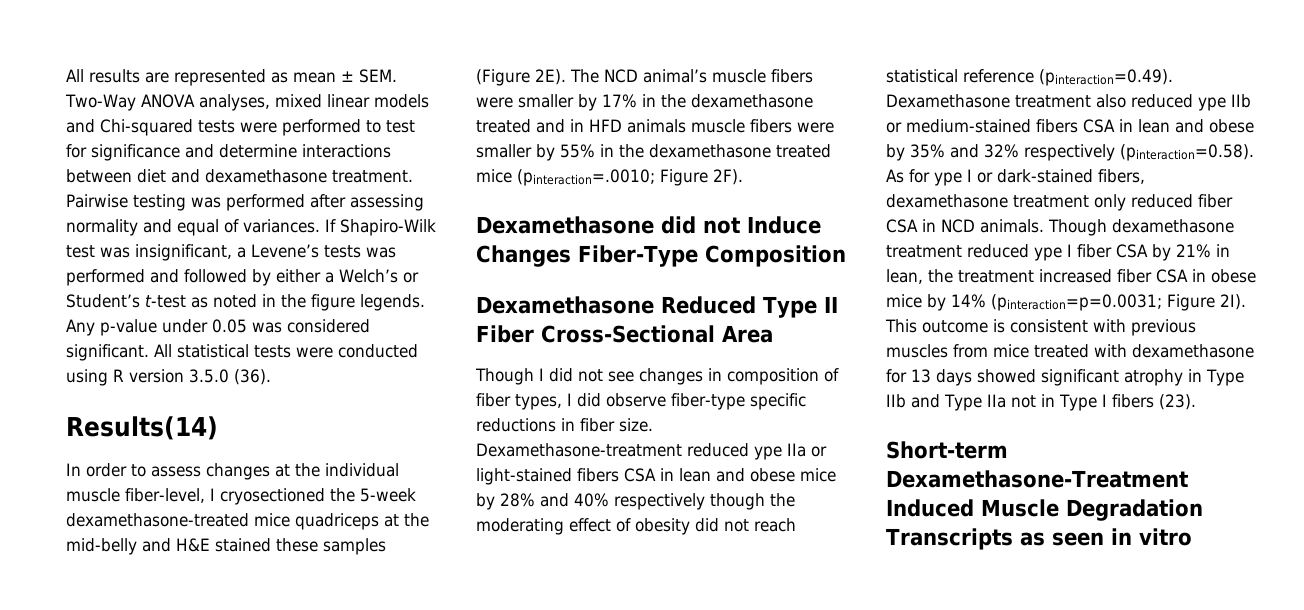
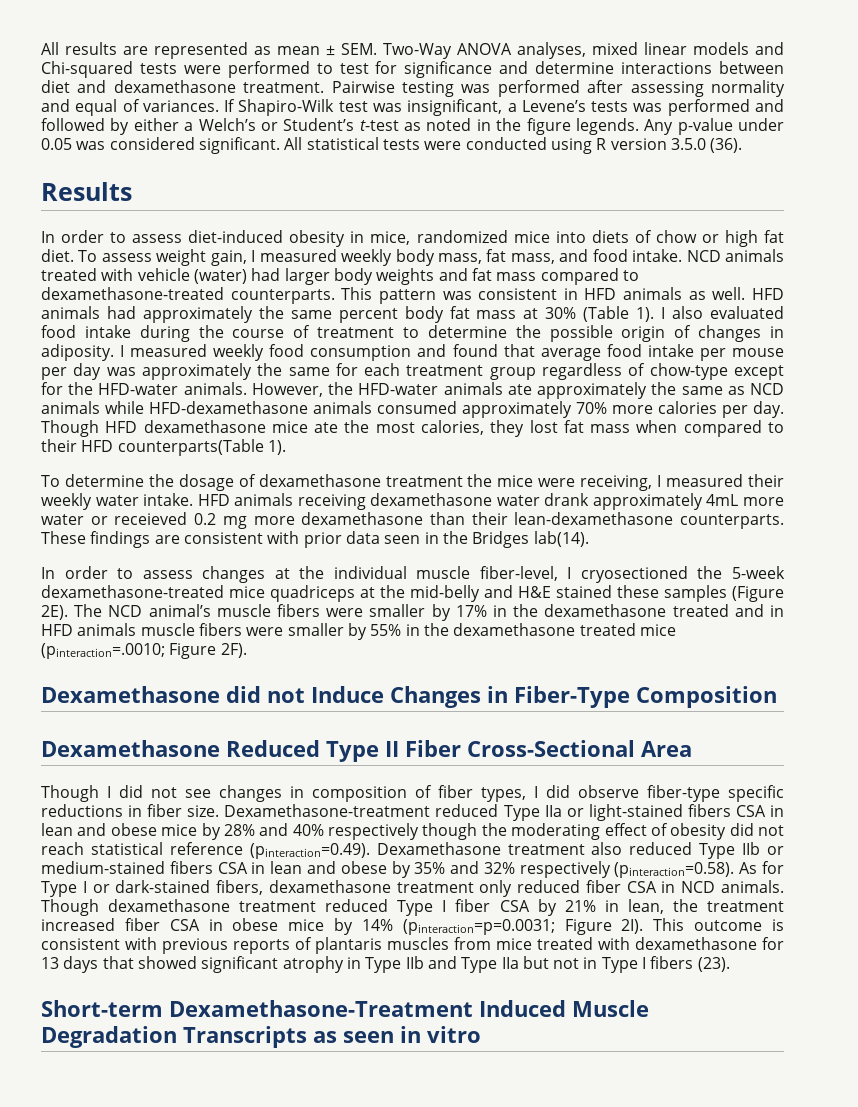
[66,416,218,440] Results(14) -> [41,182,132,201] [41,230,784,247] [41,249,784,266] [41,268,639,285] [41,287,784,304] [41,306,785,323] [41,325,784,342] [41,344,785,361] [41,363,784,380] [41,382,785,399] [41,401,784,418] [41,420,785,437] [41,439,286,456] [41,474,784,491] [41,493,784,510] [41,512,785,529] [41,531,589,548] Results // In order to assess diet-induced obesity in mice, randomized mice into diets of chow or high fat diet. To assess weight gain, I measured weekly body mass, fat mass, and food intake. NCD animals treated with vehicle (water) had larger body weights and fat mass compared to dexamethasone-treated counterparts. This pattern was consistent in HFD animals as well. HFD animals had approximately the same percent body fat mass at 30% (Table 1). I also evaluated food intake during the course of treatment to determine the possible origin of changes in adiposity. I measured weekly food consumption and found that average food intake per mouse per day was approximately the same for each treatment group regardless of chow-type except for the HFD-water animals. However, the HFD-water animals ate approximately the same as NCD animals while HFD-dexamethasone animals consumed approximately 70% more calories per day. Though HFD dexamethasone mice ate the most calories, they lost fat mass when compared to their HFD counterparts(Table 1). // To determine the dosage of dexamethasone treatment the mice were receiving, I measured their weekly water intake. HFD animals receiving dexamethasone water drank approximately 4mL more water or receieved 0.2 mg more dexamethasone than their lean-dexamethasone counterparts. These findings are consistent with prior data seen in the Bridges lab(14).
(571, 256) none -> [487,686,508,703] in
[754,446,782,460] ype -> [503,805,540,821] Type
[1198,97,1226,111] ype -> [699,843,736,859] Type
[934,172,962,186] ype -> [41,881,77,897] Type
[1034,247,1062,261] ype -> [397,900,434,916] Type
(1196, 327) none -> [233,937,382,954] reports of plantaris
(972, 377) none -> [102,956,134,969] that
(1006, 401) none -> [522,956,549,969] but

